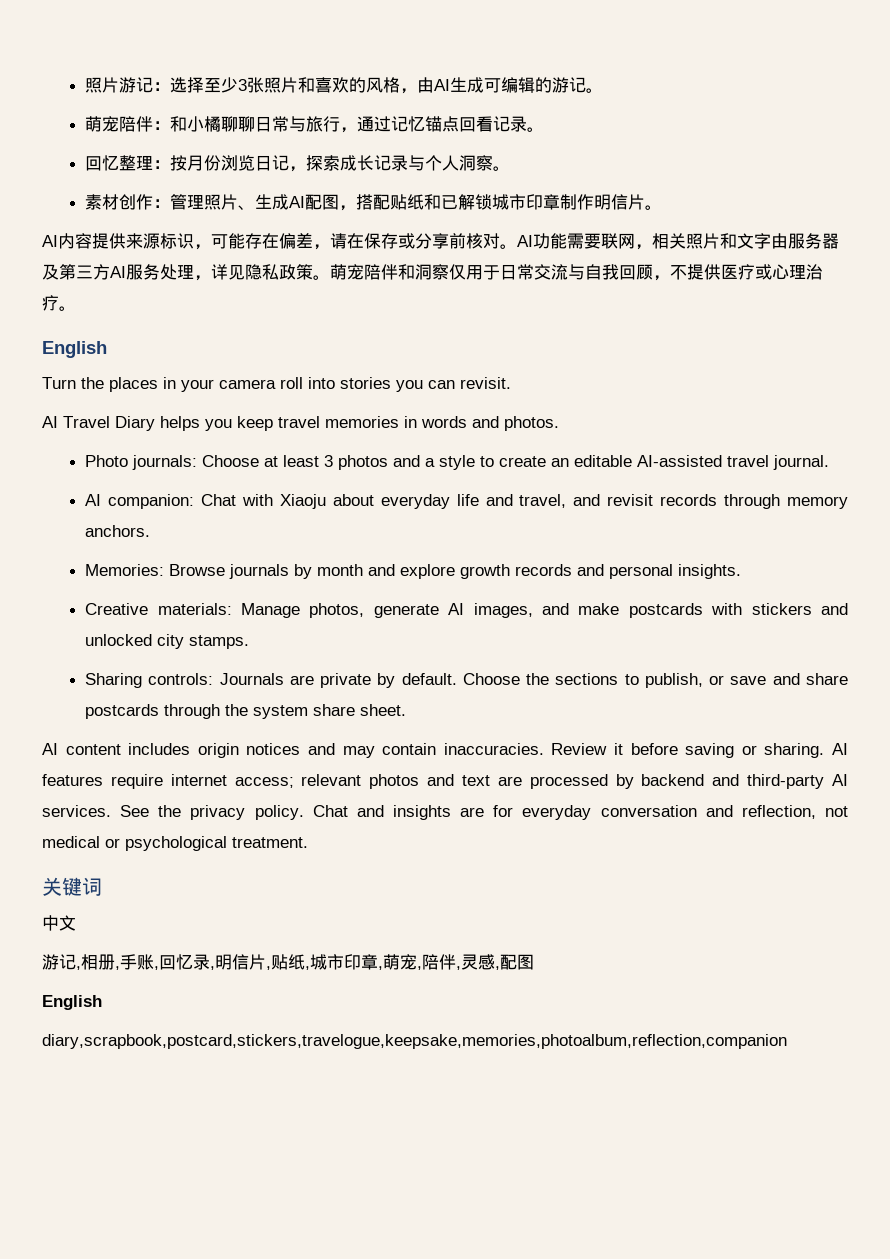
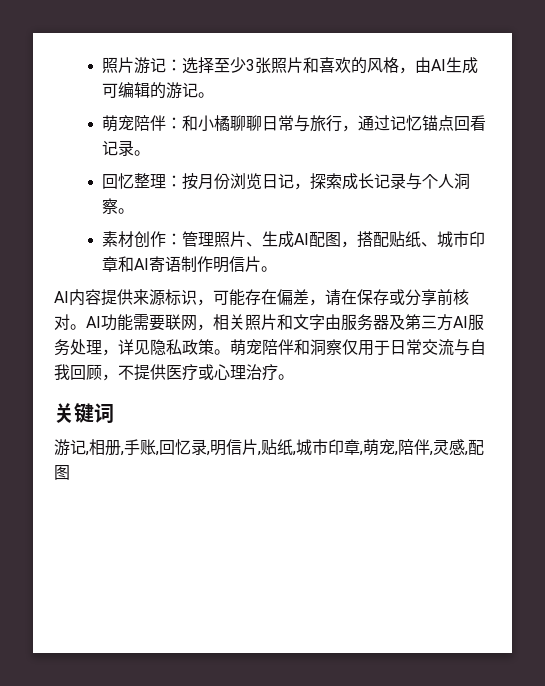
[424,194,561,210] 和已解锁城市印章 -> [421,231,486,248] [102,256,182,273] 、城市印章和AI寄语
[42,341,107,358] [42,377,511,392] [42,416,559,431] [85,455,830,470] [85,494,849,509] [85,525,151,537] [85,564,742,579] [85,603,848,618] [85,634,250,649] [85,673,849,688] [85,704,407,719] [42,743,849,758] [42,774,848,789] [42,805,848,820] [42,836,308,851] // English // Turn the places in your camera roll into stories you can revisit. // AI Travel Diary helps you keep travel memories in words and photos. // Photo journals: Choose at least 3 photos and a style to create an editable AI-assisted travel journal. // AI companion: Chat with Xiaoju about everyday life and travel, and revisit records through memory anchors. // Memories: Browse journals by month and explore growth records and personal insights. // Creative materials: Manage photos, generate AI images, and make postcards with stickers and unlocked city stamps. // Sharing controls: Journals are private by default. Choose the sections to publish, or save and share postcards through the system share sheet. // AI content includes origin notices and may contain inaccuracies. Review it before saving or sharing. AI features require internet access; relevant photos and text are processed by backend and third-party AI services. See the privacy policy. Chat and insights are for everyday conversation and reflection, not medical or psychological treatment. -> (294, 377) none
[42,915,76,931] // 中文 -> (114, 413) none
[42,995,102,1010] [42,1034,787,1049] // English // diary,scrapbook,postcard,stickers,travelogue,keepsake,memories,photoalbum,reflection,companion -> (70, 472) none

